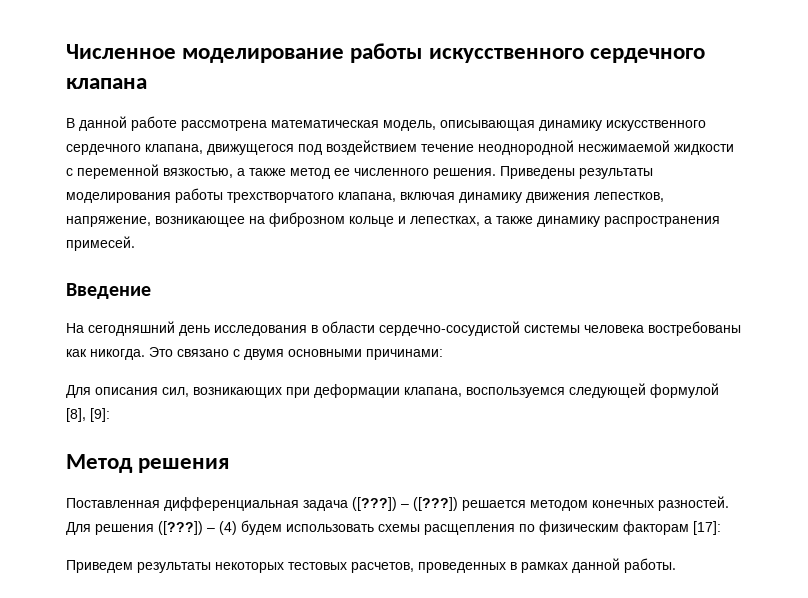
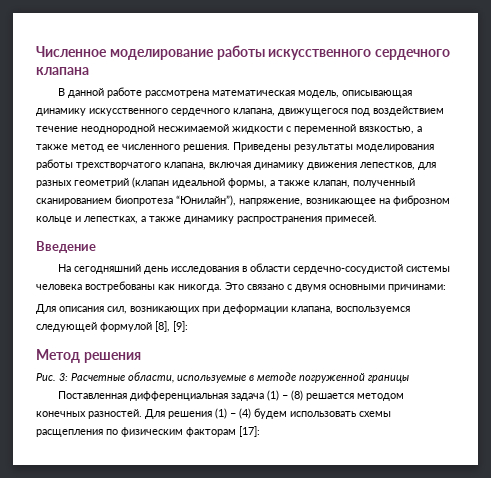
(664, 197) none -> [418,162,436,170] [36,177,415,188] [36,195,236,206] для разных геометрий (клапан идеальной формы, а также клапан, полученный сканированием биопротеза “Юнилайн”),
(230, 465) none -> [36,372,409,383] // Рис. 3: Расчетные области, используемые в методе погруженной границы
[352,497,458,511] ([???]) – ([???]) -> [266,390,303,401] (1) – (8)
[158,521,203,535] ([???]) -> [215,408,227,419] (1)
[66,558,676,573] // Приведем результаты некоторых тестовых расчетов, проведенных в рамках данной работы. -> (260, 431) none

